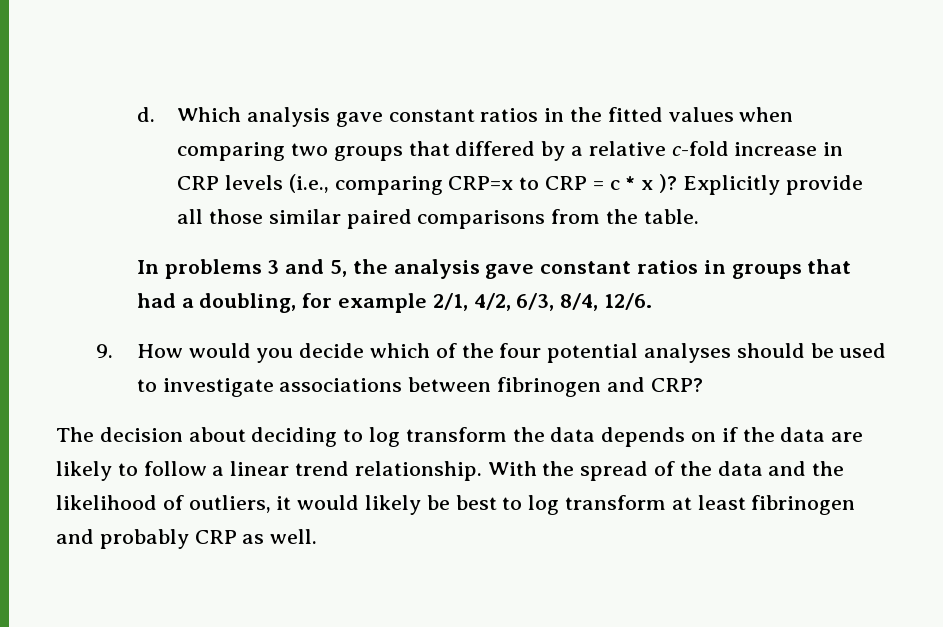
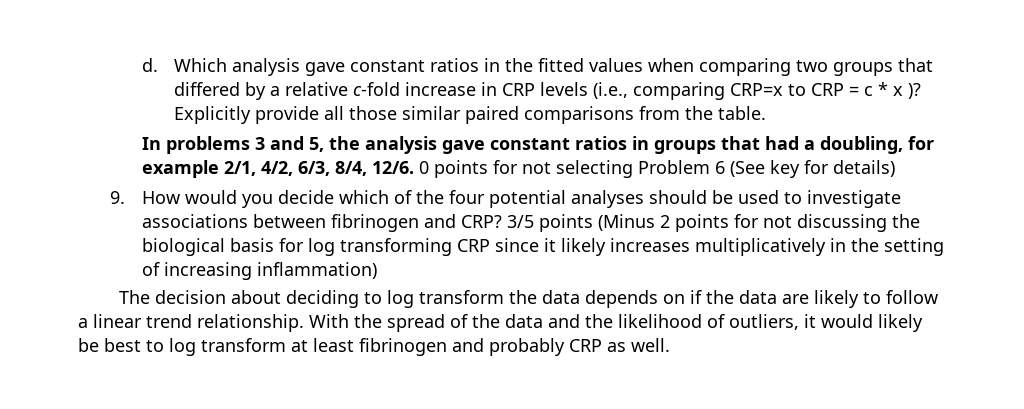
(653, 301) none -> [418,160,895,178] 0 points for not selecting Problem 6 (See key for details)
(703, 385) none -> [506,214,920,232] [141,238,944,256] [141,262,377,280] 3/5 points (Minus 2 points for not discussing the biological basis for log transforming CRP since it likely increases multiplicatively in the setting of increasing inflammation)

